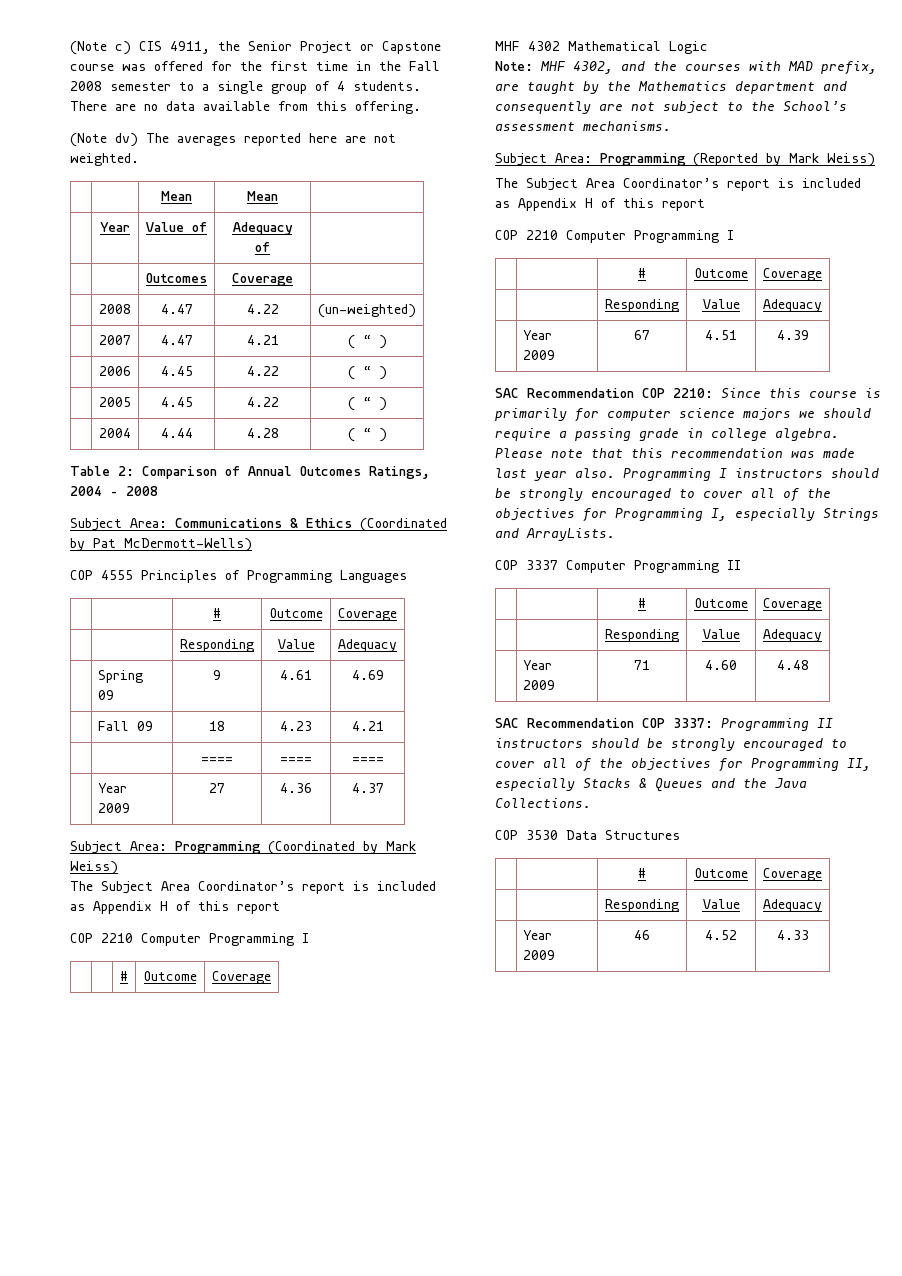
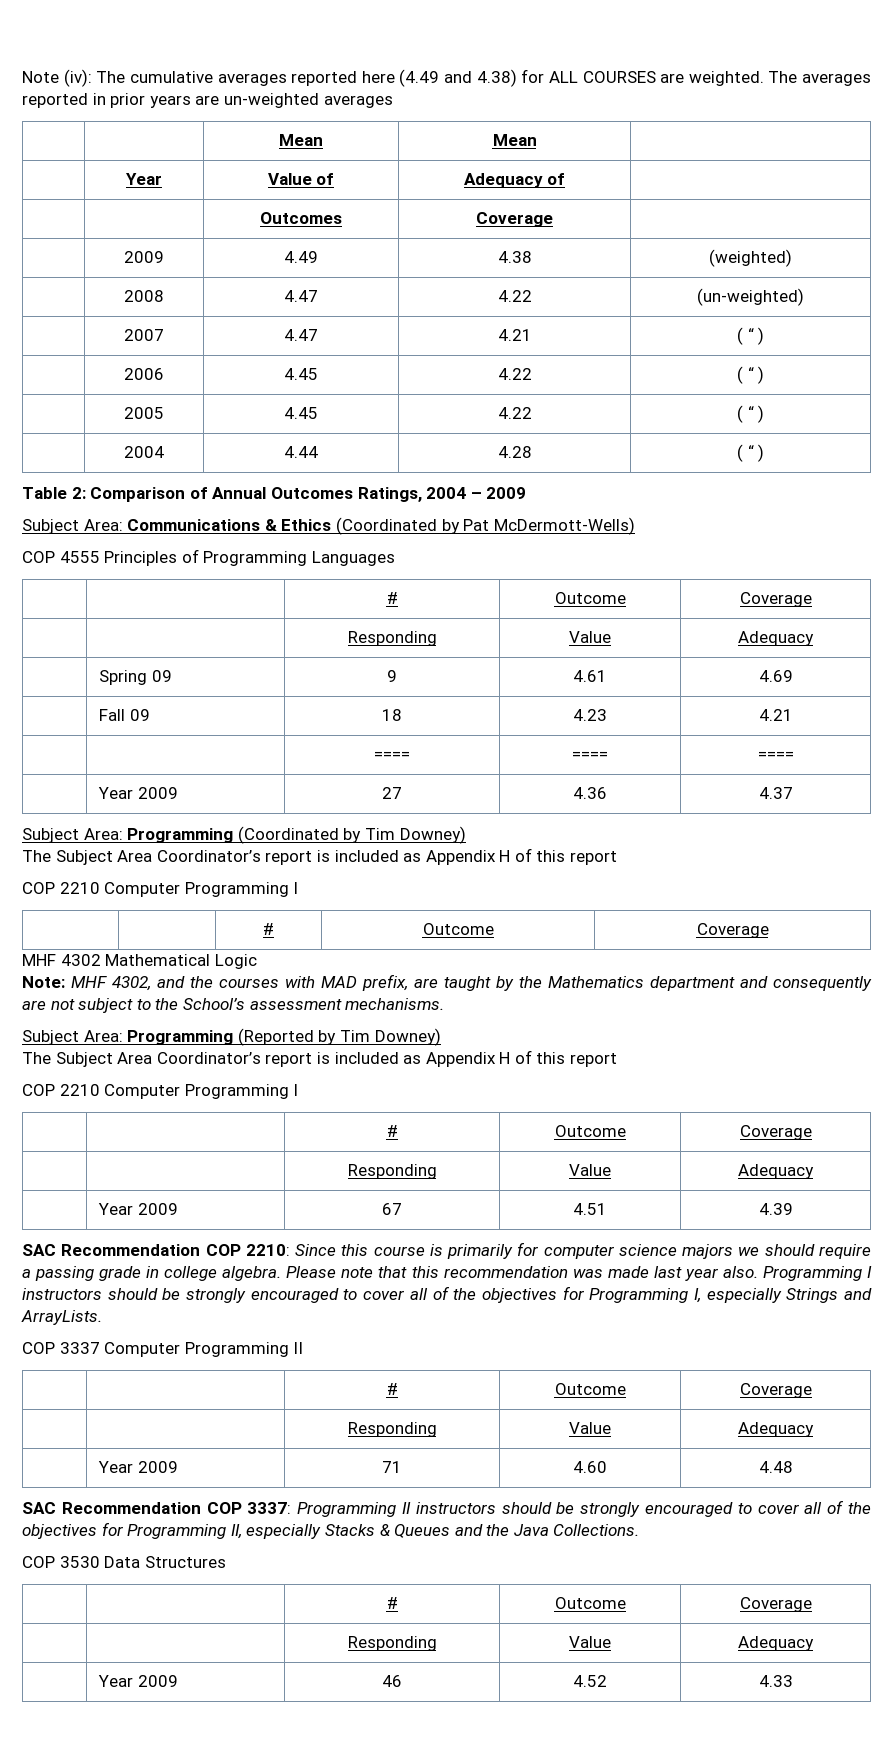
[70,41,441,55] [70,61,440,71] [70,81,421,94] [70,101,421,114] [70,133,396,147] [70,153,139,166] (Note c) CIS 4911, the Senior Project or Capstone course was offered for the first time in the Fall 2008 semester to a single group of 4 students. There are no data available from this offering. // (Note dv) The averages reported here are not weighted. -> [22,69,871,87] [22,93,393,108] Note (iv): The cumulative averages reported here (4.49 and 4.38) for ALL COURSES are weighted. The averages reported in prior years are un-weighted averages
(293, 279) none -> [124,251,164,263] [284,251,318,263] [497,251,532,263] [709,249,792,267] // | 2009 | 4.49 | 4.38 | (weighted)
[126,486,158,496] 2008 -> [486,487,527,499] 2009
[386,841,416,851] [70,861,118,875] Mark Weiss) -> [364,826,466,844] Tim Downey)
[789,153,875,167] Mark Weiss) -> [339,1028,441,1046] Tim Downey)

